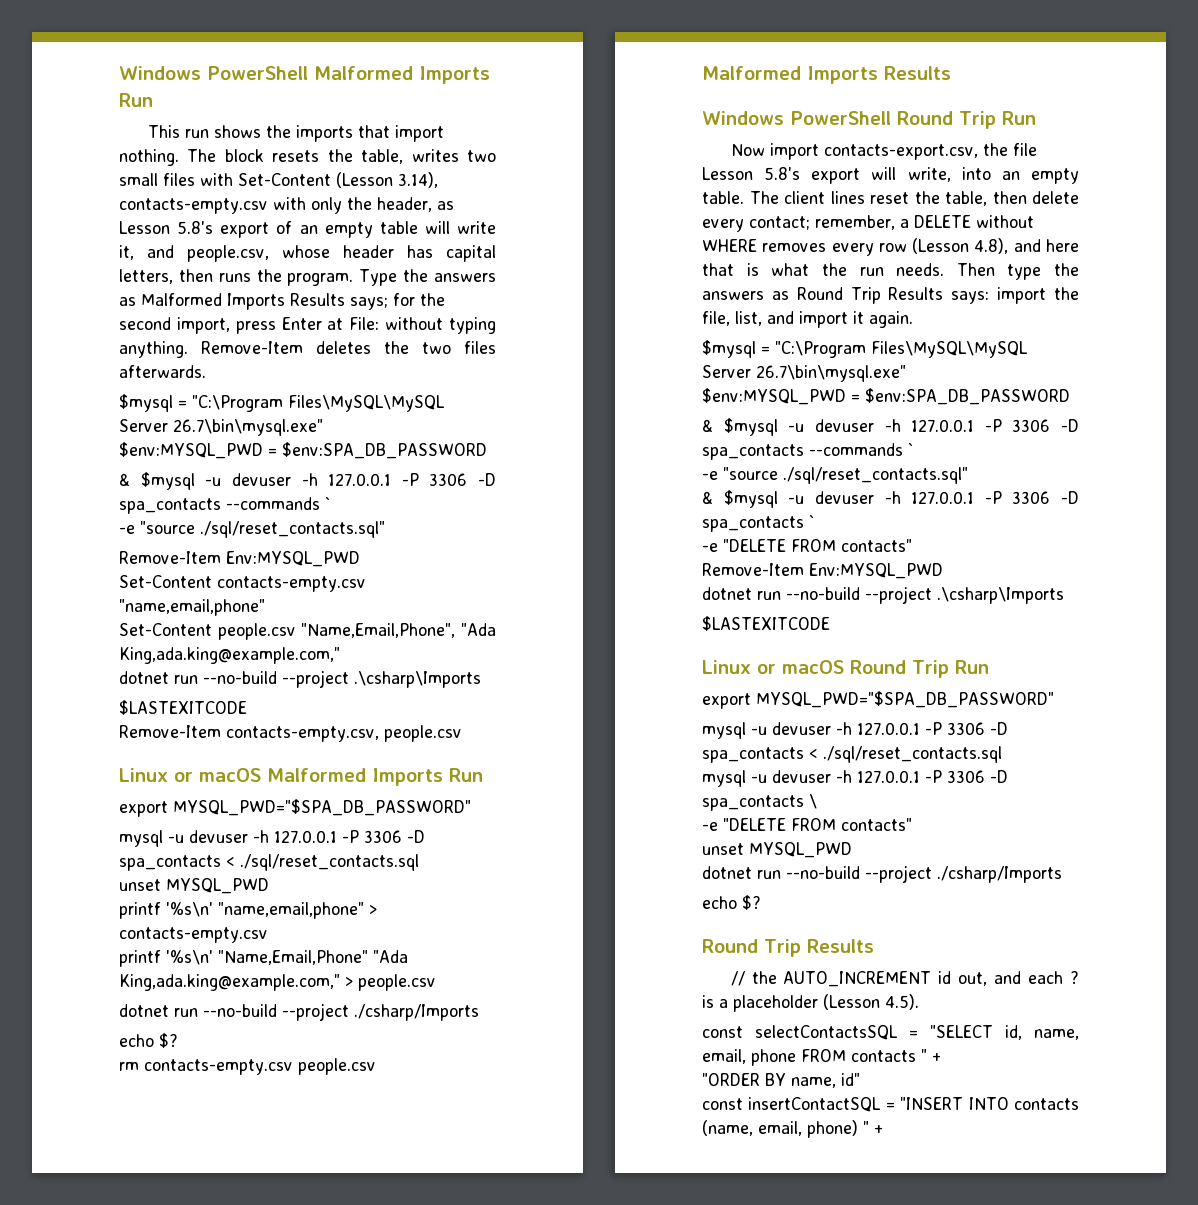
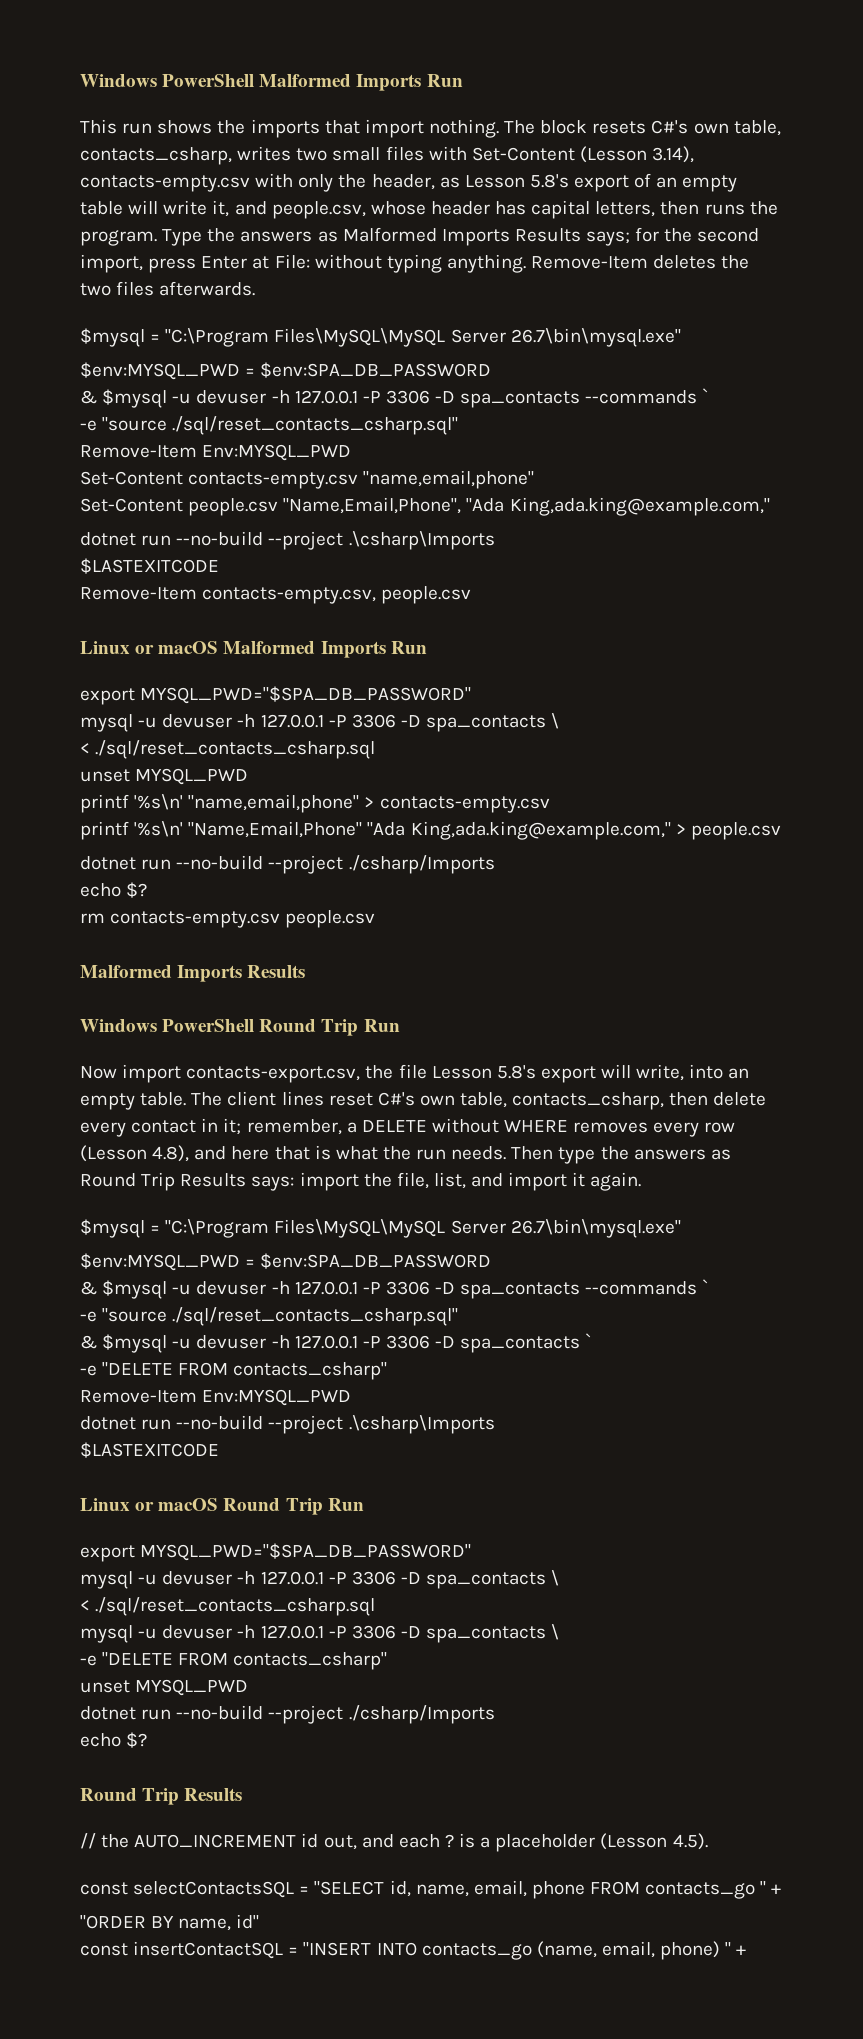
[327,149,404,164] the table, -> [651,120,781,136] [80,147,232,165] C#'s own table, contacts_csharp,
[200,521,385,538] ./sql/reset_contacts.sql" -> [172,416,459,435] ./sql/reset_contacts_csharp.sql"
[226,854,419,871] < ./sql/reset_contacts.sql -> [551,713,560,729] [80,740,376,759] \ // < ./sql/reset_contacts_csharp.sql
[914,191,1079,206] [702,216,810,232] the table, then delete every contact; -> [377,1092,767,1110] [80,1118,242,1137] C#'s own table, contacts_csharp, then delete every contact in it;
[783,467,968,484] ./sql/reset_contacts.sql" -> [172,1307,459,1326] ./sql/reset_contacts_csharp.sql"
[841,539,912,552] contacts" -> [233,1362,388,1380] contacts_csharp"
[809,746,1002,763] < ./sql/reset_contacts.sql -> [551,1570,560,1586] [80,1597,376,1616] \ // < ./sql/reset_contacts_csharp.sql
[841,818,912,831] contacts" -> [233,1652,388,1670] contacts_csharp"
[851,1050,916,1062] contacts -> [645,1882,756,1899] contacts_go
[1014,1098,1079,1110] contacts -> [421,1943,532,1960] contacts_go

